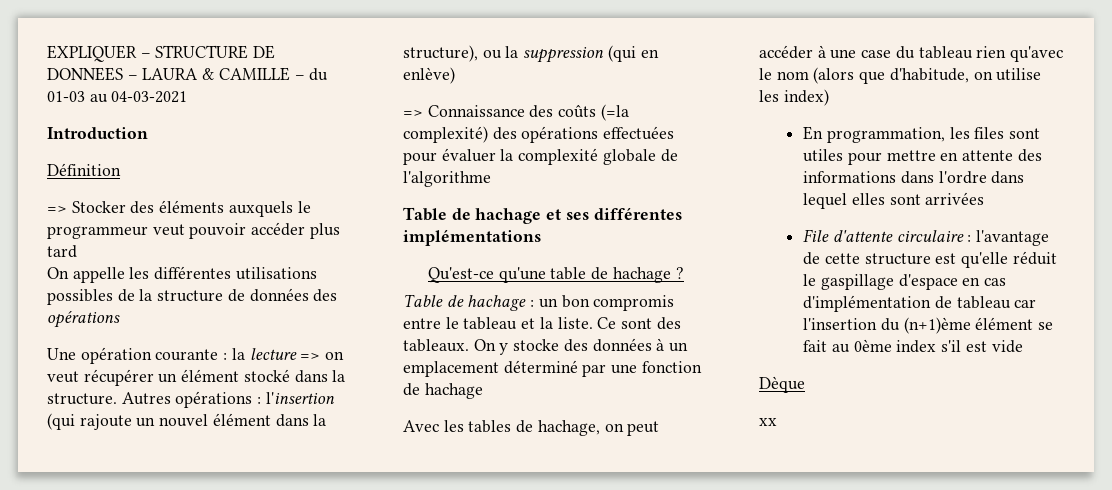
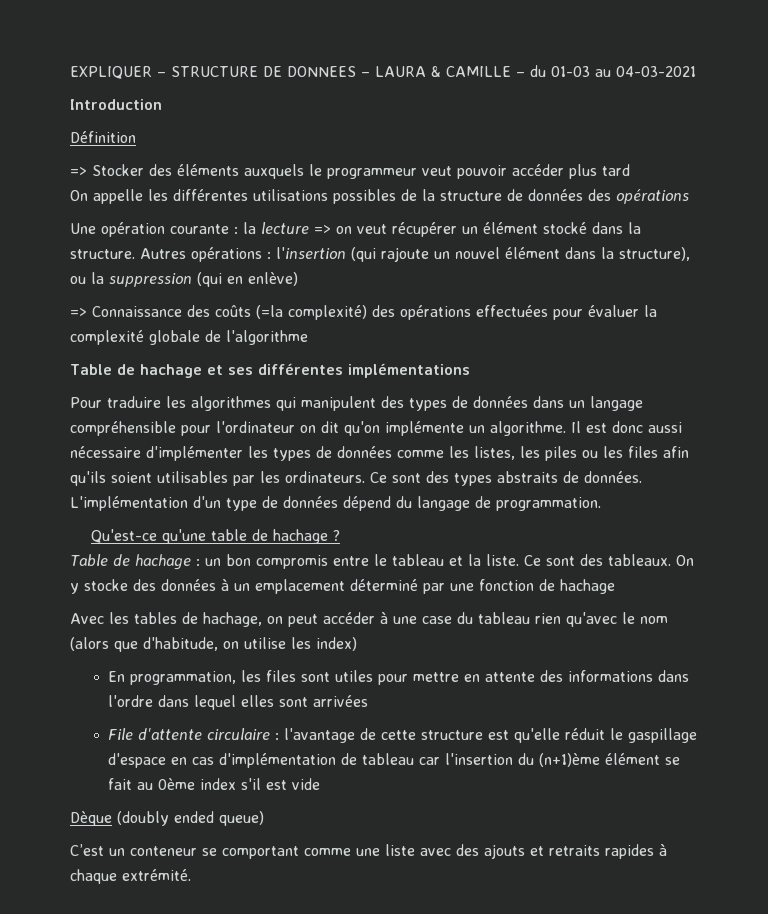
(541, 237) none -> [70,396,643,411] [70,421,682,436] [70,446,689,461] [70,471,642,486] [70,496,601,511] // Pour traduire les algorithmes qui manipulent des types de données dans un langage compréhensible pour l'ordinateur on dit qu'on implémente un algorithme. Il est donc aussi nécessaire d'implémenter les types de données comme les listes, les piles ou les files afin qu'ils soient utilisables par les ordinateurs. Ce sont des types abstraits de données. L'implémentation d'un type de données dépend du langage de programmation.
[759,418,777,426] // xx -> [117,811,264,826] [70,844,667,859] [70,869,191,884] (doubly ended queue) // C’est un conteneur se comportant comme une liste avec des ajouts et retraits rapides à chaque extrémité.

